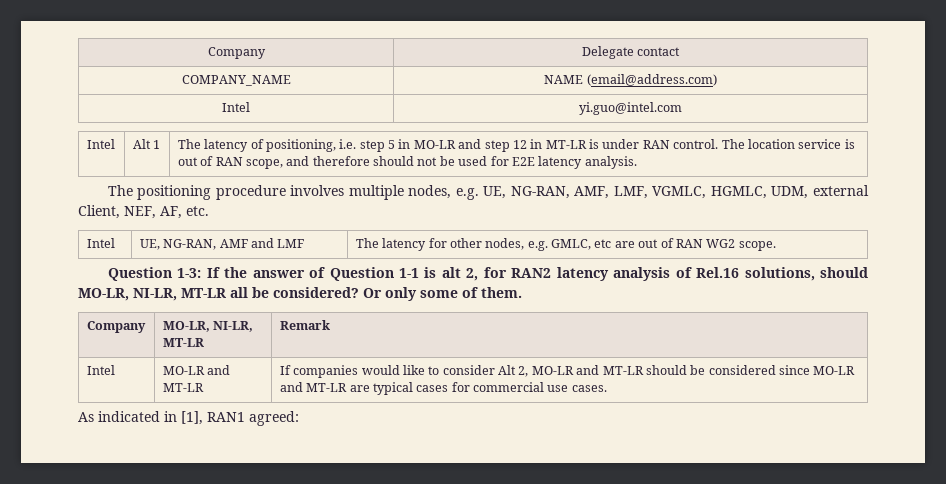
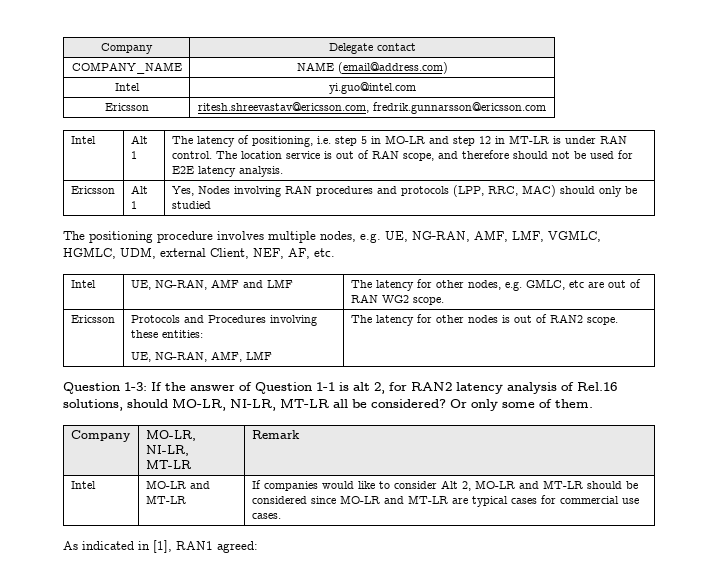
(682, 108) none -> [104,103,149,111] [198,102,546,114] // Ericsson | ritesh.shreevastav@ericsson.com, fredrik.gunnarsson@ericsson.com
(637, 162) none -> [70,186,115,194] [130,185,148,194] [130,201,137,209] [171,185,637,197] [171,201,211,209] // Ericsson | Alt 1 | Yes, Nodes involving RAN procedures and protocols (LPP, RRC, MAC) should only be studied
(776, 246) none -> [70,315,115,323] [130,315,317,326] [130,330,203,338] [130,351,272,362] [350,314,618,326] // Ericsson | Protocols and Procedures involving these entities: // UE, NG-RAN, AMF, LMF | The latency for other nodes is out of RAN2 scope.

